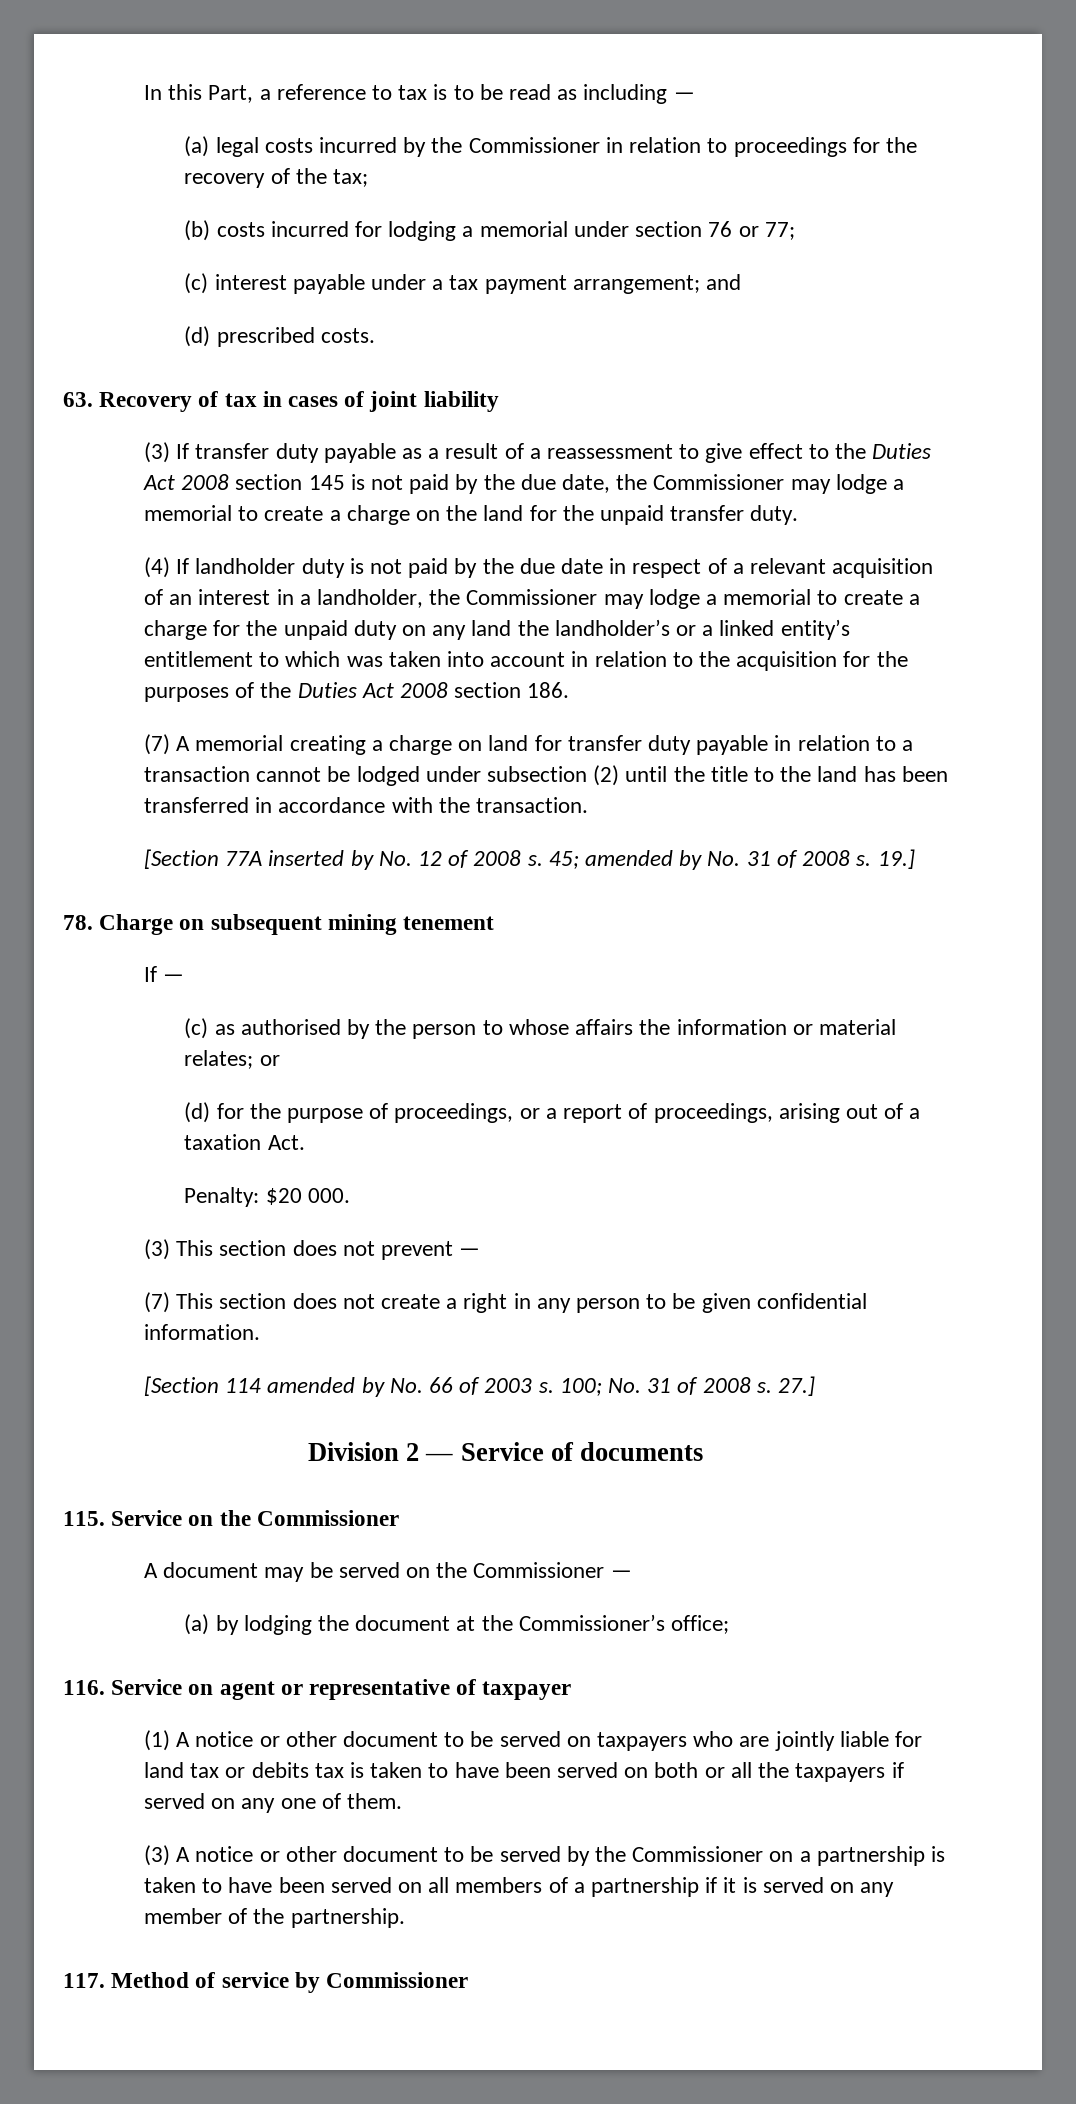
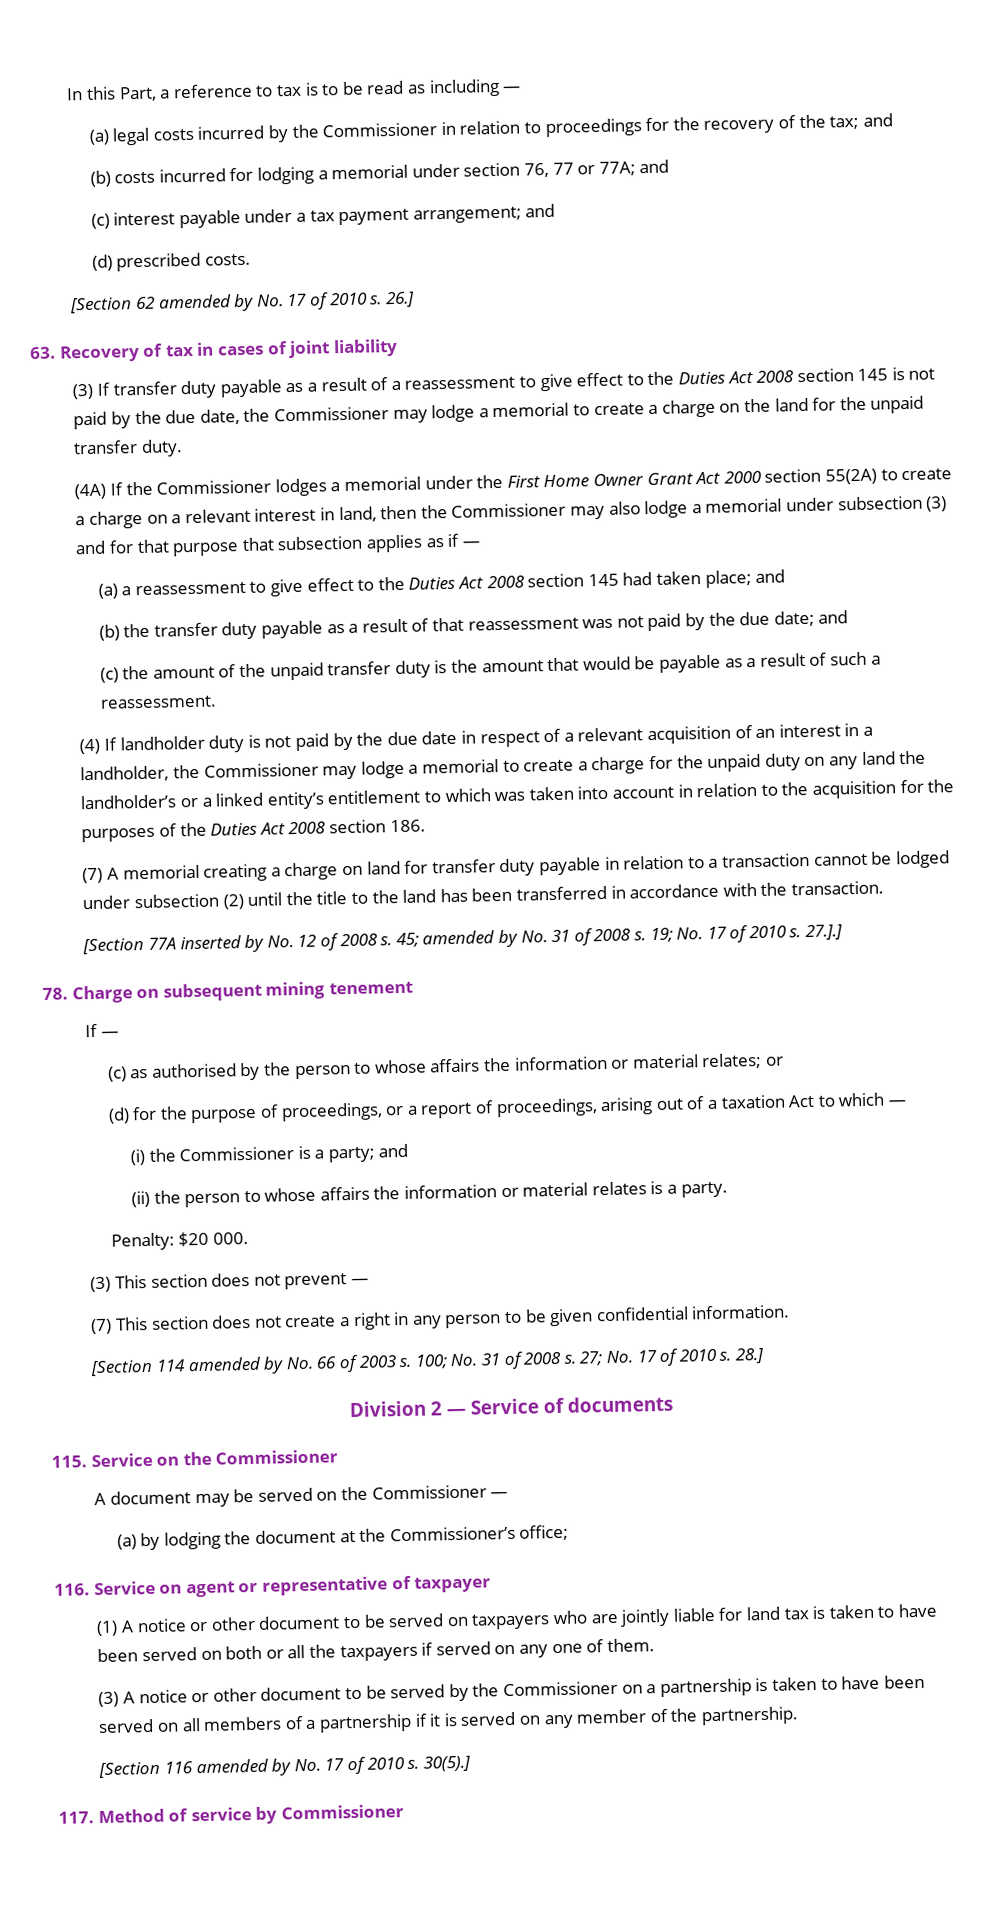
(369, 178) none -> [862,113,893,127] and
[708,221,795,240] 76 or 77; -> [524,159,670,178] 76, 77 or 77A; and
(375, 335) none -> [70,291,415,314] // [Section 62 amended by No. 17 of 2010 s. 26.]
(799, 515) none -> [74,468,953,500] [75,495,948,529] [75,533,480,557] [97,569,786,599] [98,610,849,641] [99,651,881,683] [99,695,217,709] // (4A) If the Commissioner lodges a memorial under the First Home Owner Grant Act 2000 section 55(2A) to create a charge on a relevant interest in land, then the Commissioner may also lodge a memorial under subsection (3) and for that purpose that subsection applies as if — // (a) a reassessment to give effect to the Duties Act 2008 section 145 had taken place; and // (b) the transfer duty payable as a result of that reassessment was not paid by the due date; and // (c) the amount of the unpaid transfer duty is the amount that would be payable as a result of such a reassessment.
[877,849,915,869] 19.] -> [649,924,844,943] 19; No. 17 of 2010 s. 27.].]
[267,1135,305,1150] Act. -> [788,1092,906,1108] [129,1143,409,1166] [130,1180,728,1208] Act to which — // (i) the Commissioner is a party; and // (ii) the person to whose affairs the information or material relates is a party.
[778,1376,816,1396] 27.] -> [579,1347,764,1366] 27; No. 17 of 2010 s. 28.]
[225,1762,344,1778] or debits tax -> (810, 1614) none
(405, 1918) none -> [98,1755,471,1779] // [Section 116 amended by No. 17 of 2010 s. 30(5).]

